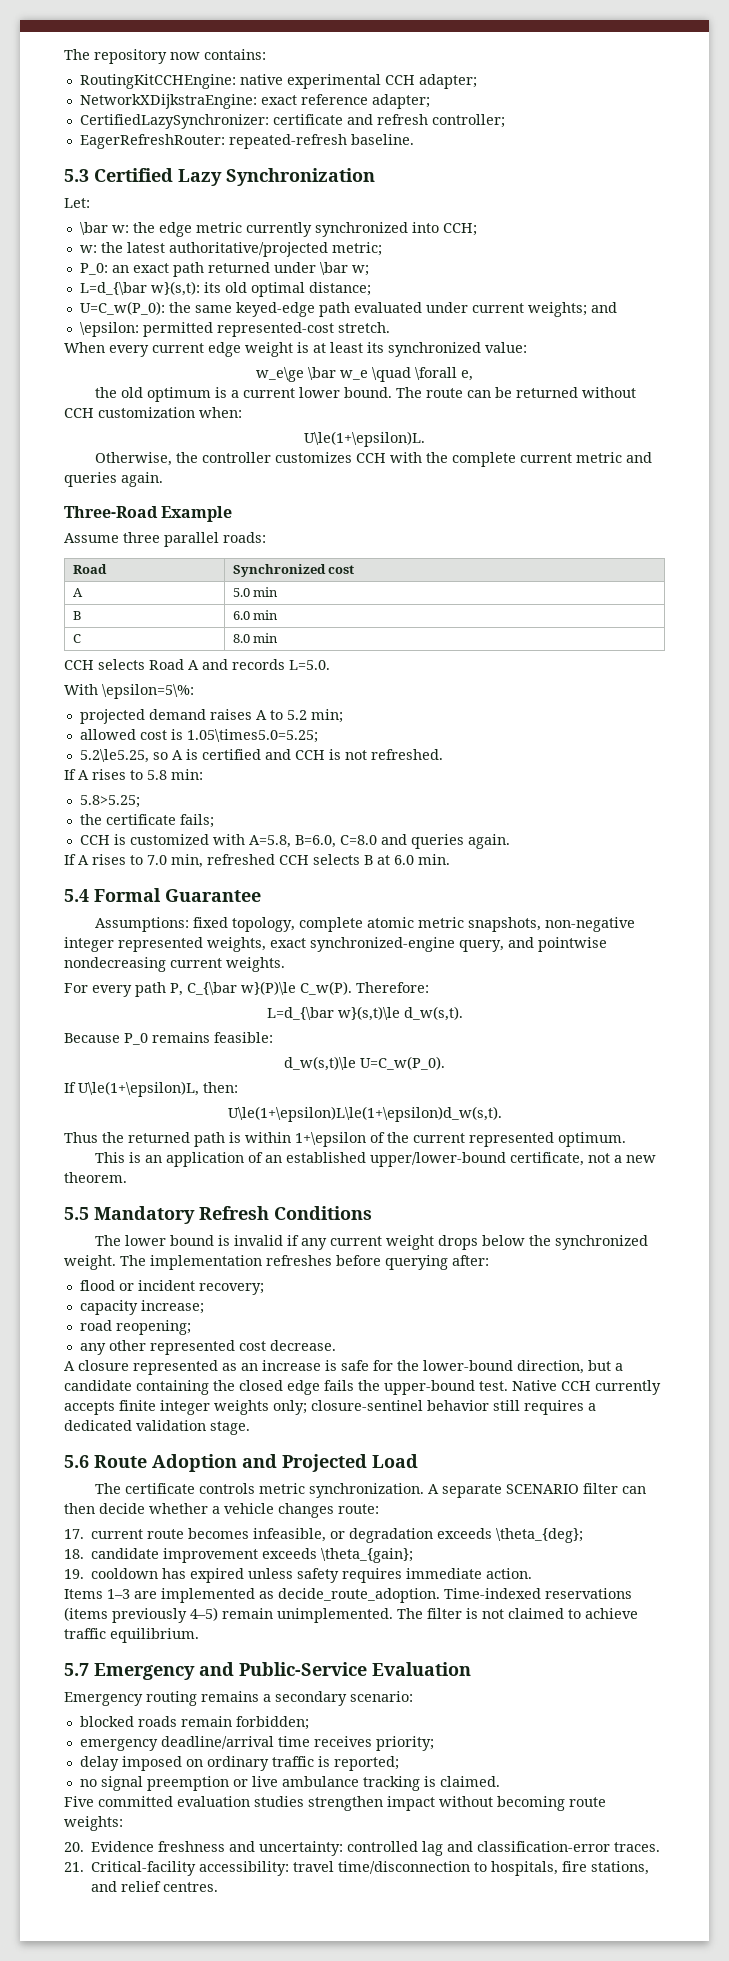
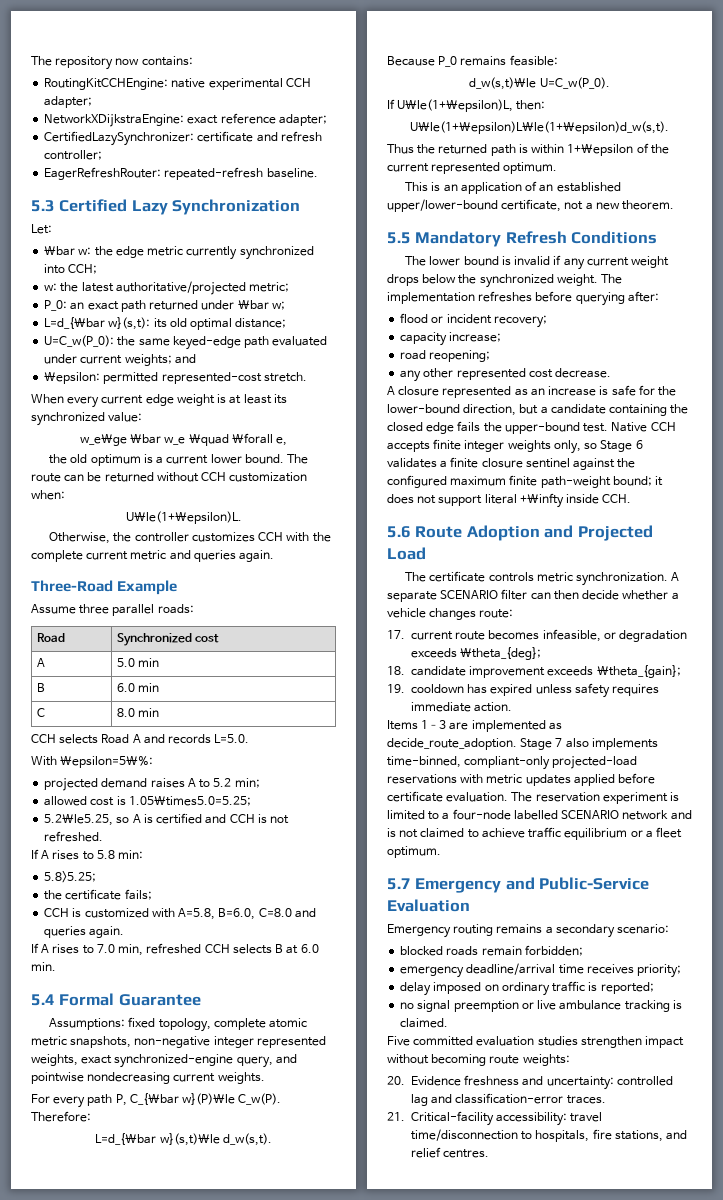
[595,1380,661,1395] currently -> (676, 426) none
[273,1400,596,1415] [64,1420,250,1435] only; closure-sentinel behavior still requires a dedicated validation stage. -> [553,440,643,454] [387,457,636,470] [387,475,664,488] [387,493,632,508] only, so Stage 6 validates a finite closure sentinel against the configured maximum finite path-weight bound; it does not support literal +\infty inside CCH.
[444,1588,632,1599] [64,1607,462,1623] Time-indexed reservations (items previously 4–5) remain unimplemented. The filter -> [520,738,658,750] [387,756,638,770] [387,773,656,786] [387,791,680,804] [387,809,692,820] Stage 7 also implements time-binned, compliant-only projected-load reservations with metric updates applied before certificate evaluation. The reservation experiment is limited to a four-node labelled SCENARIO network and
[110,1628,199,1643] equilibrium. -> [564,827,683,840] [387,846,441,858] equilibrium or a fleet optimum.

